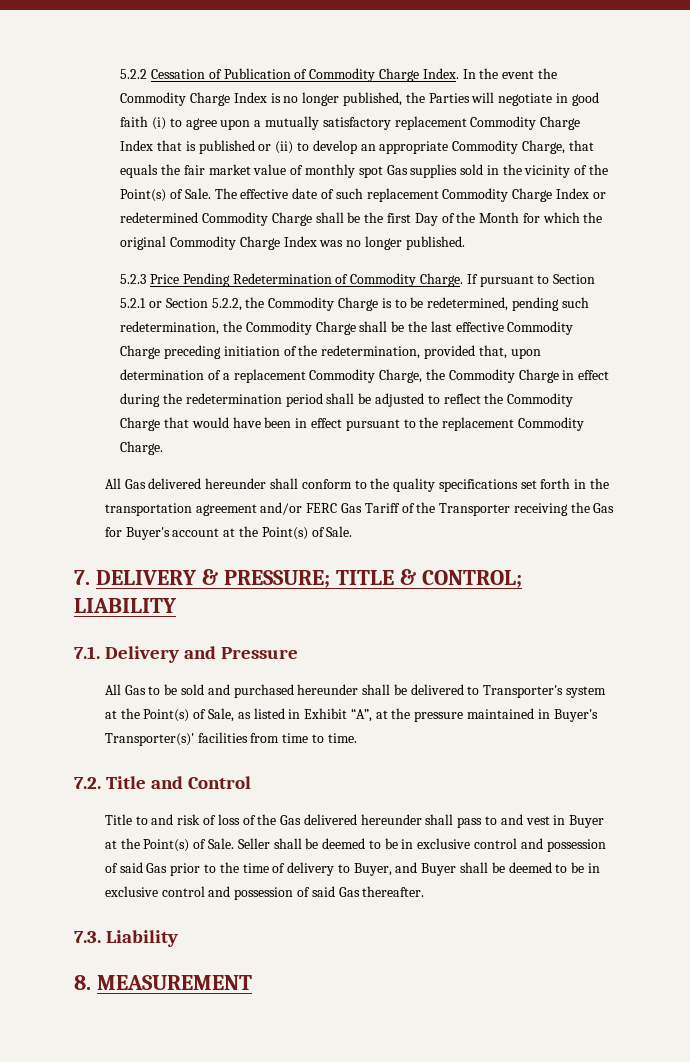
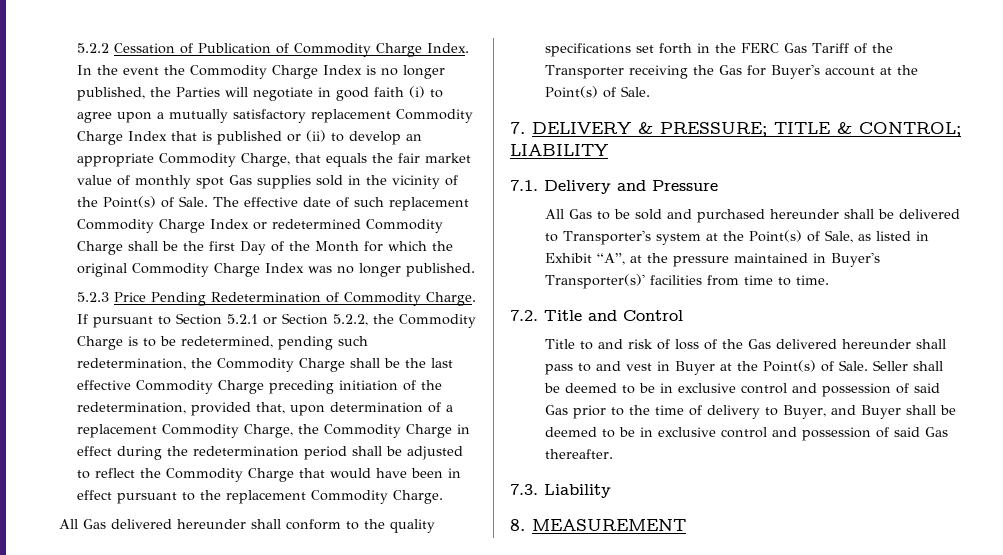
[104,502,303,516] transportation agreement and/or -> (737, 48) none

